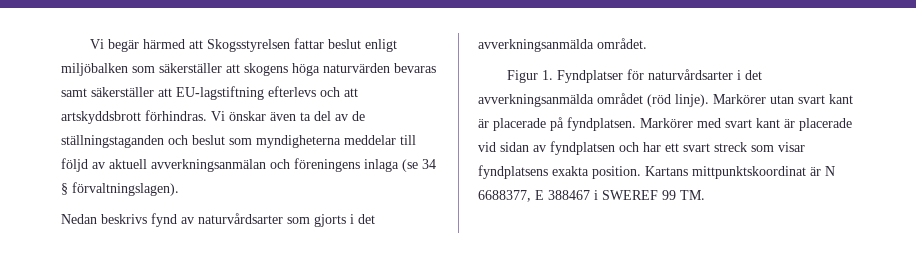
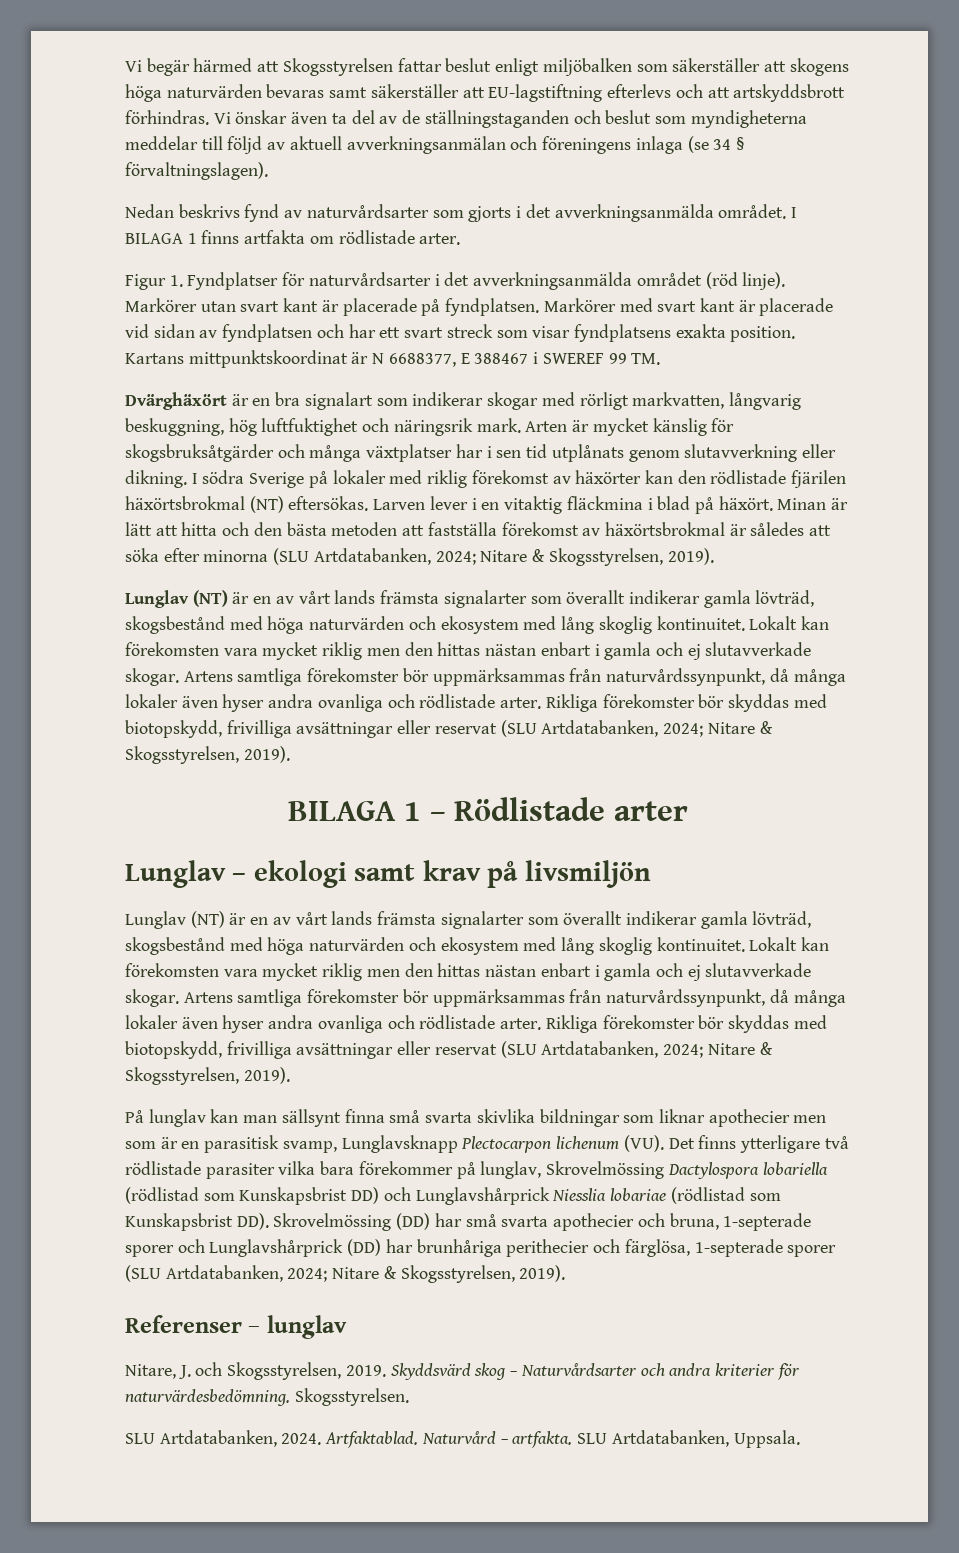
(647, 43) none -> [790,207,797,218] [125,230,461,245] I BILAGA 1 finns artfakta om rödlistade arter.
(705, 195) none -> [125,392,801,410] [125,418,735,436] [125,444,836,462] [125,470,847,488] [125,496,849,514] [125,522,832,536] [125,548,714,566] [125,590,815,608] [125,616,829,634] [125,642,812,660] [125,668,846,686] [125,694,827,712] [125,720,773,738] [125,746,290,764] [288,797,688,821] [125,860,651,888] [125,911,812,929] [125,937,829,955] [125,963,812,981] [125,989,846,1007] [125,1015,827,1033] [125,1041,773,1059] [125,1067,290,1085] [125,1109,827,1127] [125,1135,849,1153] [125,1161,828,1179] [125,1187,781,1205] [125,1213,812,1231] [125,1239,837,1257] [125,1265,566,1283] [125,1315,347,1339] [125,1362,800,1380] [125,1388,409,1406] [125,1430,800,1448] // Dvärghäxört är en bra signalart som indikerar skogar med rörligt markvatten, långvarig beskuggning, hög luftfuktighet och näringsrik mark. Arten är mycket känslig för skogsbruksåtgärder och många växtplatser har i sen tid utplånats genom slutavverkning eller dikning. I södra Sverige på lokaler med riklig förekomst av häxörter kan den rödlistade fjärilen häxörtsbrokmal (NT) eftersökas. Larven lever i en vitaktig fläckmina i blad på häxört. Minan är lätt att hitta och den bästa metoden att fastställa förekomst av häxörtsbrokmal är således att söka efter minorna (SLU Artdatabanken, 2024; Nitare & Skogsstyrelsen, 2019). // Lunglav (NT) är en av vårt lands främsta signalarter som överallt indikerar gamla lövträd, skogsbestånd med höga naturvärden och ekosystem med lång skoglig kontinuitet. Lokalt kan förekomsten vara mycket riklig men den hittas nästan enbart i gamla och ej slutavverkade skogar. Artens samtliga förekomster bör uppmärksammas från naturvårdssynpunkt, då många lokaler även hyser andra ovanliga och rödlistade arter. Rikliga förekomster bör skyddas med biotopskydd, frivilliga avsättningar eller reservat (SLU Artdatabanken, 2024; Nitare & Skogsstyrelsen, 2019). // BILAGA 1 – Rödlistade arter // Lunglav – ekologi samt krav på livsmiljön // Lunglav (NT) är en av vårt lands främsta signalarter som överallt indikerar gamla lövträd, skogsbestånd med höga naturvärden och ekosystem med lång skoglig kontinuitet. Lokalt kan förekomsten vara mycket riklig men den hittas nästan enbart i gamla och ej slutavverkade skogar. Artens samtliga förekomster bör uppmärksammas från naturvårdssynpunkt, då många lokaler även hyser andra ovanliga och rödlistade arter. Rikliga förekomster bör skyddas med biotopskydd, frivilliga avsättningar eller reservat (SLU Artdatabanken, 2024; Nitare & Skogsstyrelsen, 2019). // På lunglav kan man sällsynt finna små svarta skivlika bildningar som liknar apothecier men som är en parasitisk svamp, Lunglavsknapp Plectocarpon lichenum (VU). Det finns ytterligare två rödlistade parasiter vilka bara förekommer på lunglav, Skrovelmössing Dactylospora lobariella (rödlistad som Kunskapsbrist DD) och Lunglavshårprick Niesslia lobariae (rödlistad som Kunskapsbrist DD). Skrovelmössing (DD) har små svarta apothecier och bruna, 1-septerade sporer och Lunglavshårprick (DD) har brunhåriga perithecier och färglösa, 1-septerade sporer (SLU Artdatabanken, 2024; Nitare & Skogsstyrelsen, 2019). // Referenser – lunglav // Nitare, J. och Skogsstyrelsen, 2019. Skyddsvärd skog – Naturvårdsarter och andra kriterier för naturvärdesbedömning. Skogsstyrelsen. // SLU Artdatabanken, 2024. Artfaktablad. Naturvård – artfakta. SLU Artdatabanken, Uppsala.

